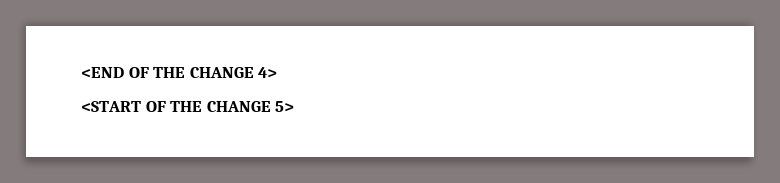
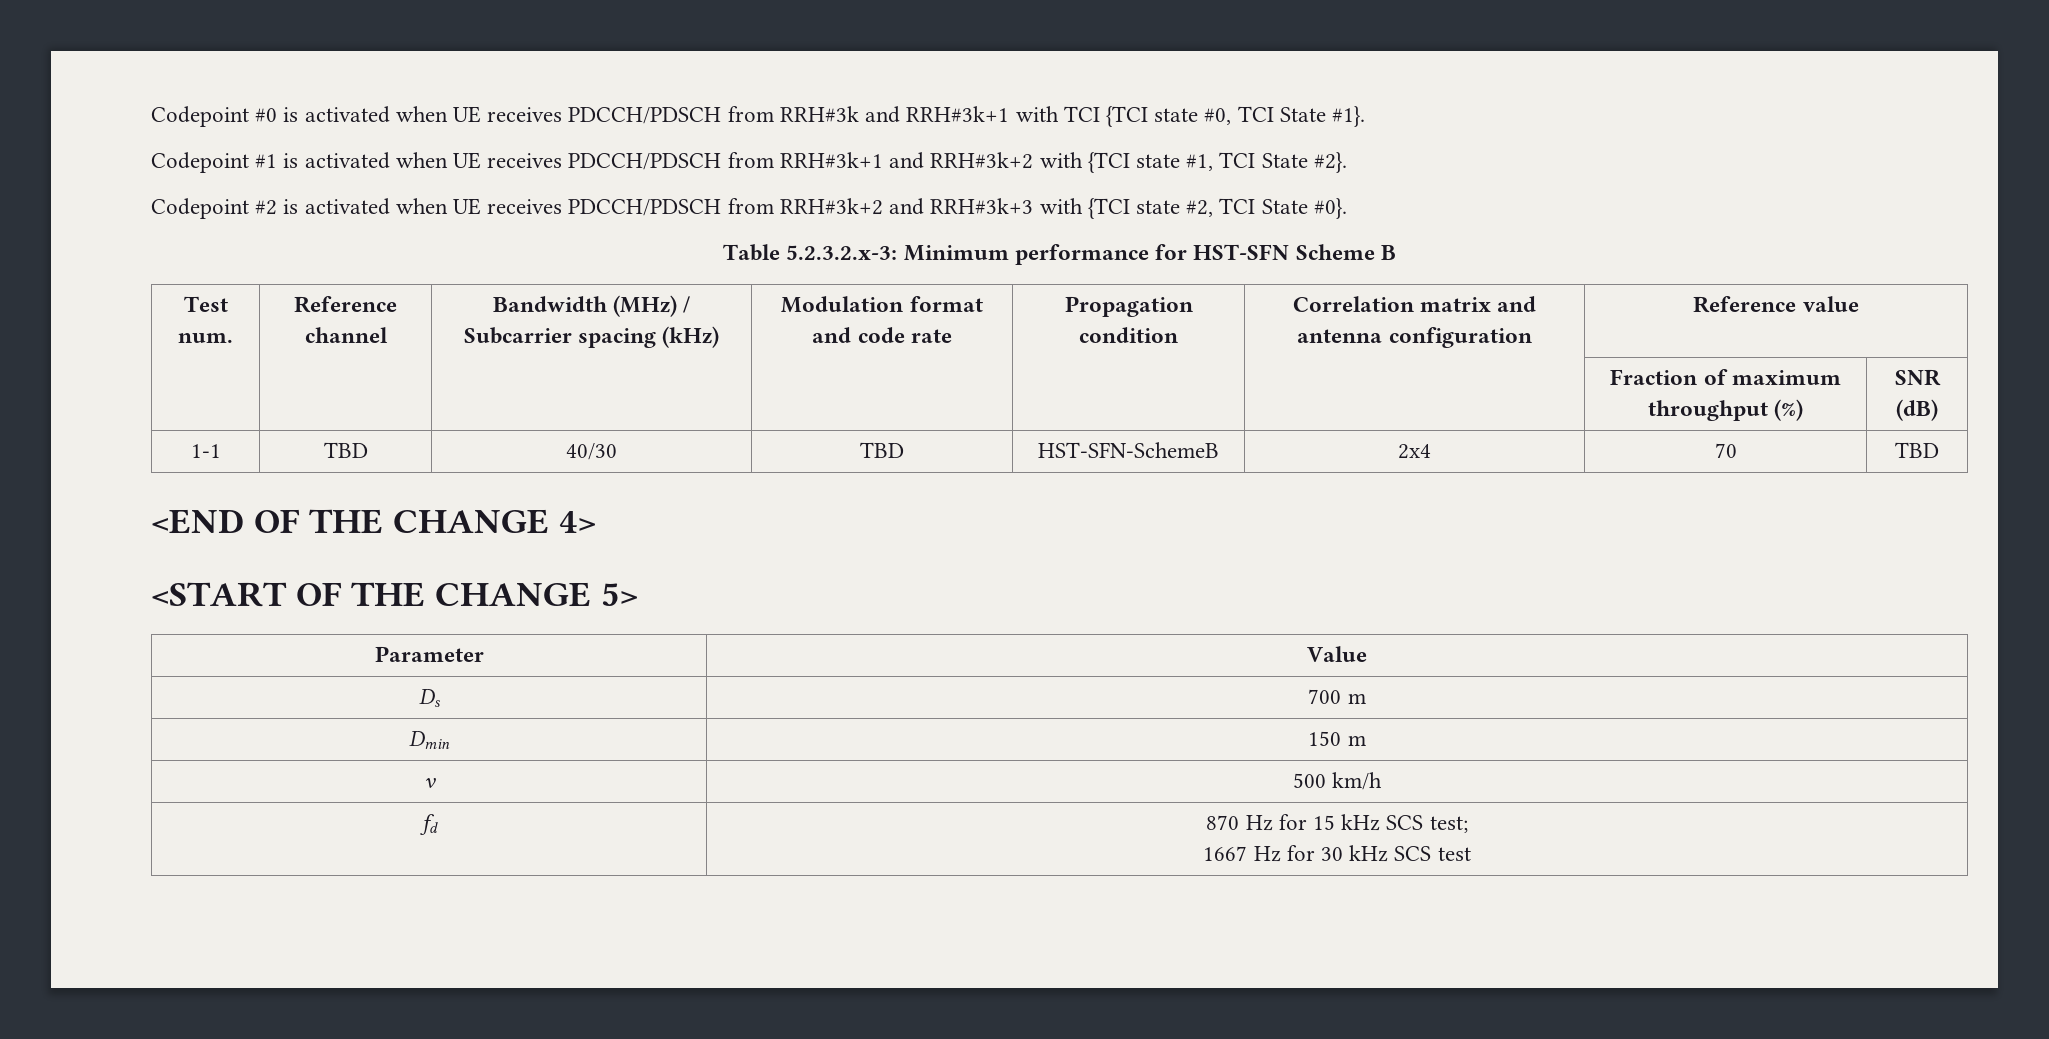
(81, 72) none -> [151,106,1365,127] [151,152,1347,173] [151,198,1347,219] [723,244,1396,265] [183,296,228,312] [178,333,233,343] [294,296,397,313] [304,327,388,343] [492,295,691,317] [463,326,720,348] [781,296,983,313] [812,327,952,343] [1064,296,1193,317] [1079,327,1178,343] [1292,296,1537,312] [1297,327,1532,348] [1693,296,1859,313] [1610,369,1841,385] [1647,399,1804,421] [1894,369,1941,386] [1896,399,1938,421] [190,444,221,458] [323,442,368,458] [566,443,617,460] [860,442,904,458] [1038,442,1219,458] [1397,444,1431,459] [1714,443,1737,458] [1895,442,1939,458] Codepoint #0 is activated when UE receives PDCCH/PDSCH from RRH#3k and RRH#3k+1 with TCI {TCI state #0, TCI State #1}. // Codepoint #1 is activated when UE receives PDCCH/PDSCH from RRH#3k+1 and RRH#3k+2 with {TCI state #1, TCI State #2}. // Codepoint #2 is activated when UE receives PDCCH/PDSCH from RRH#3k+2 and RRH#3k+3 with {TCI state #2, TCI State #0}. // Table 5.2.3.2.x-3: Minimum performance for HST-SFN Scheme B // Test num. | Reference channel | Bandwidth (MHz) / Subcarrier spacing (kHz) | Modulation format and code rate | Propagation condition | Correlation matrix and antenna configuration | Reference value // | | | | | | Fraction of maximum throughput (%) | SNR (dB) // 1-1 | TBD | 40/30 | TBD | HST-SFN-SchemeB | 2x4 | 70 | TBD //
(295, 106) none -> [374,646,484,662] [1306,646,1367,662] [418,689,441,707] [1308,689,1366,704] [409,731,450,749] [1308,731,1366,746] [423,778,436,788] [1292,772,1383,790] [419,814,438,835] [1206,814,1468,833] [1203,845,1471,862] // Parameter | Value // Ds | 700 m // Dmin | 150 m // v | 500 km/h // fd | 870 Hz for 15 kHz SCS test; // 1667 Hz for 30 kHz SCS test

